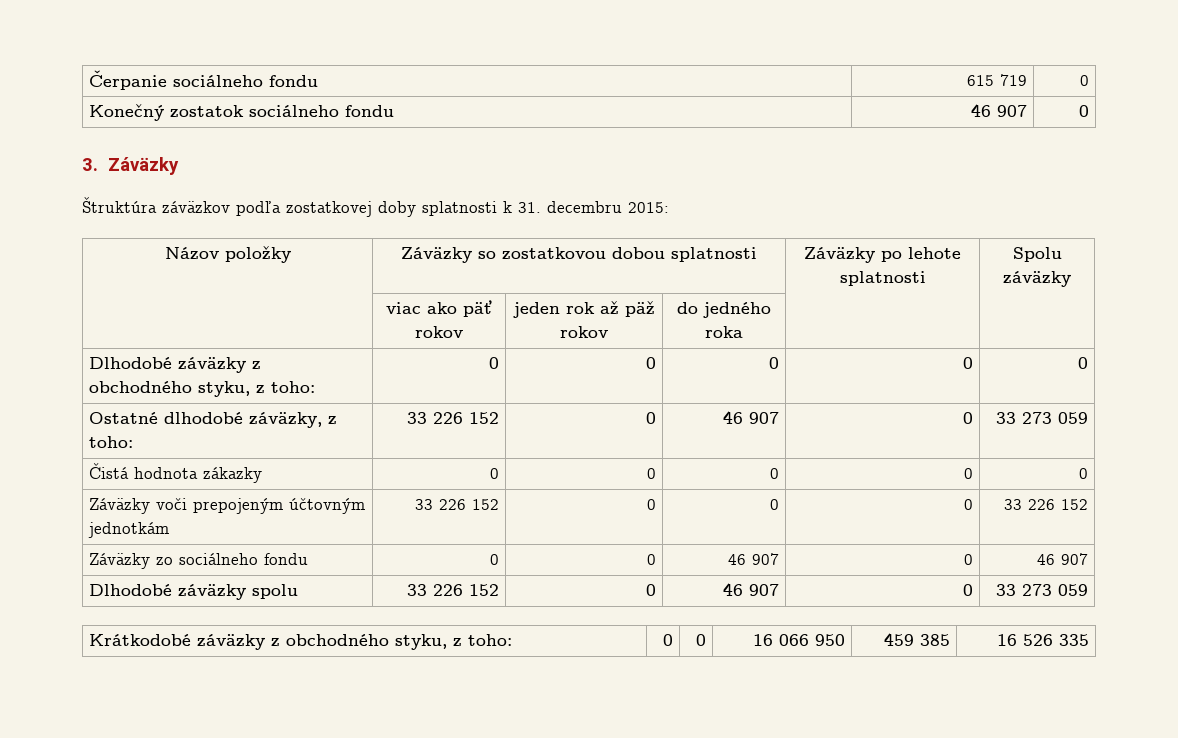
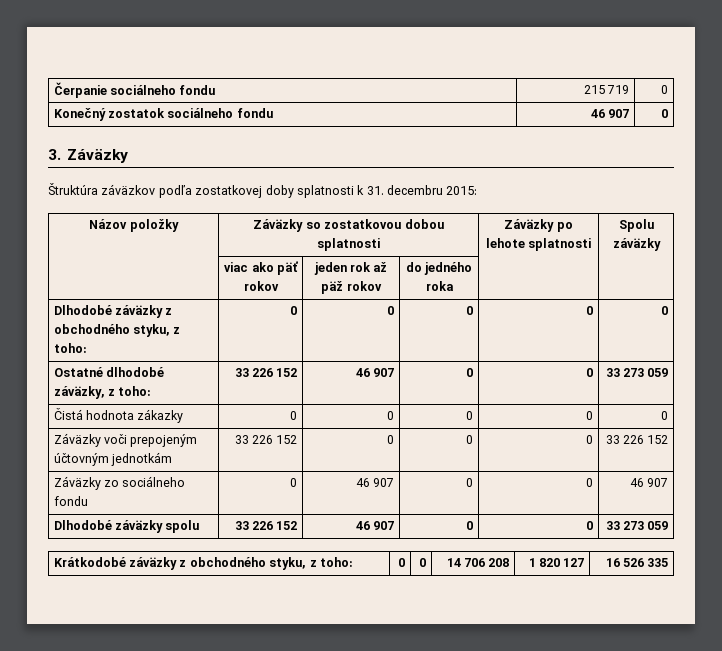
[966,75,994,86] 615 -> [583,85,605,94] 215
[645,412,656,424] [722,411,779,424] [962,412,973,424] | 0 | 46 907 | 0 -> [355,368,395,377] [466,368,474,377] [586,368,594,377] | 46 907 | 0 | 0
[646,554,656,565] [727,553,779,565] [963,554,973,565] | 0 | 46 907 | 0 -> [355,478,395,487] [466,478,474,487] [586,478,594,487] | 46 907 | 0 | 0
[645,584,656,596] [722,583,779,596] [962,584,973,596] | 0 | 46 907 | 0 -> [355,521,395,530] [466,521,474,530] [586,521,594,530] | 46 907 | 0 | 0
[752,634,845,646] [883,633,950,646] 16 066 950 | 459 385 -> [446,558,510,567] [528,558,585,567] 14 706 208 | 1 820 127

